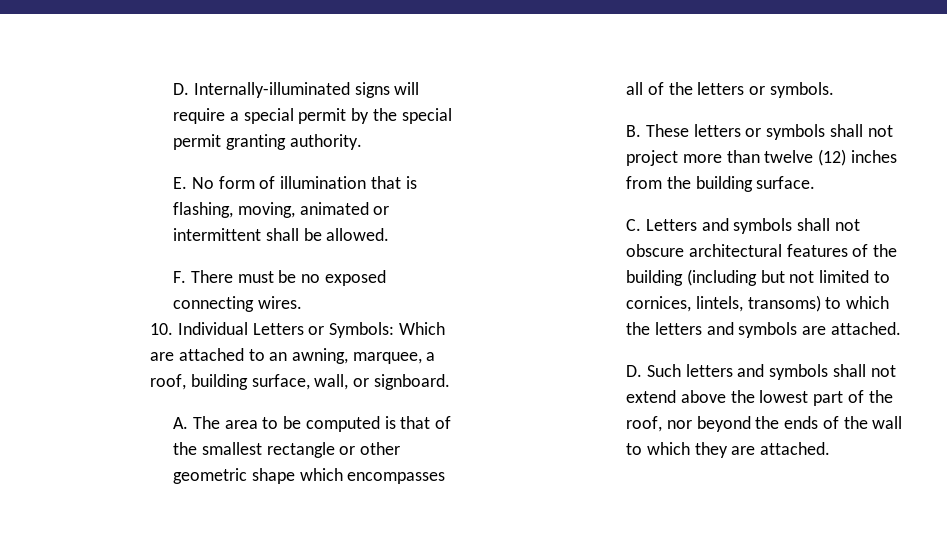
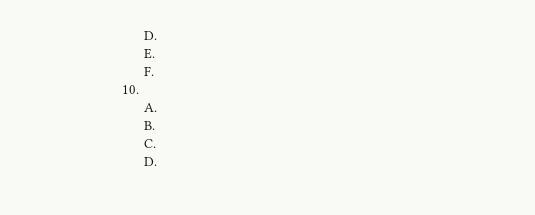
[173,82,420,98] [173,108,452,124] [173,134,362,150] [173,176,417,189] [173,202,390,218] [173,228,390,241] [173,270,386,286] [173,296,303,312] [150,322,445,338] [150,348,436,364] [150,374,450,390] [173,416,452,432] [173,442,401,458] [173,468,446,484] [626,82,834,98] [626,124,893,140] [626,149,897,166] [626,176,816,192] [626,218,860,234] [626,244,898,257] [626,269,890,286] [626,295,890,312] [626,322,901,338] [626,364,896,380] [626,390,893,406] [626,416,903,432] [626,442,831,458] D. Internally-illuminated signs will require a special permit by the special permit granting authority. // E. No form of illumination that is flashing, moving, animated or intermittent shall be allowed. // F. There must be no exposed connecting wires. // 10. Individual Letters or Symbols: Which are attached to an awning, marquee, a roof, building surface, wall, or signboard. // A. The area to be computed is that of the smallest rectangle or other geometric shape which encompasses all of the letters or symbols. // B. These letters or symbols shall not project more than twelve (12) inches from the building surface. // C. Letters and symbols shall not obscure architectural features of the building (including but not limited to cornices, lintels, transoms) to which the letters and symbols are attached. // D. Such letters and symbols shall not extend above the lowest part of the roof, nor beyond the ends of the wall to which they are attached. -> [144,31,158,40] [144,48,156,59] [144,66,155,76] [122,85,140,94] [144,103,158,112] [144,121,156,130] [144,139,157,148] [144,157,158,166] D. // E. // F. // 10. // A. // B. // C. // D.

